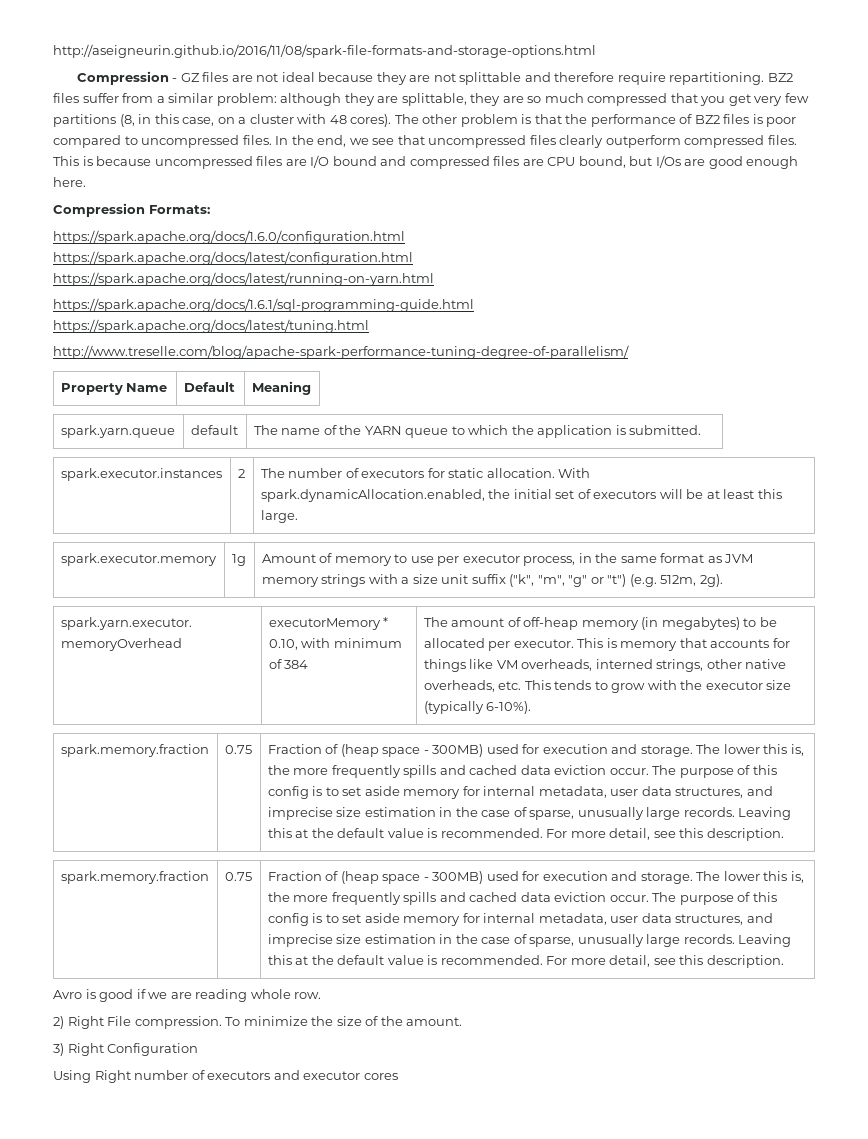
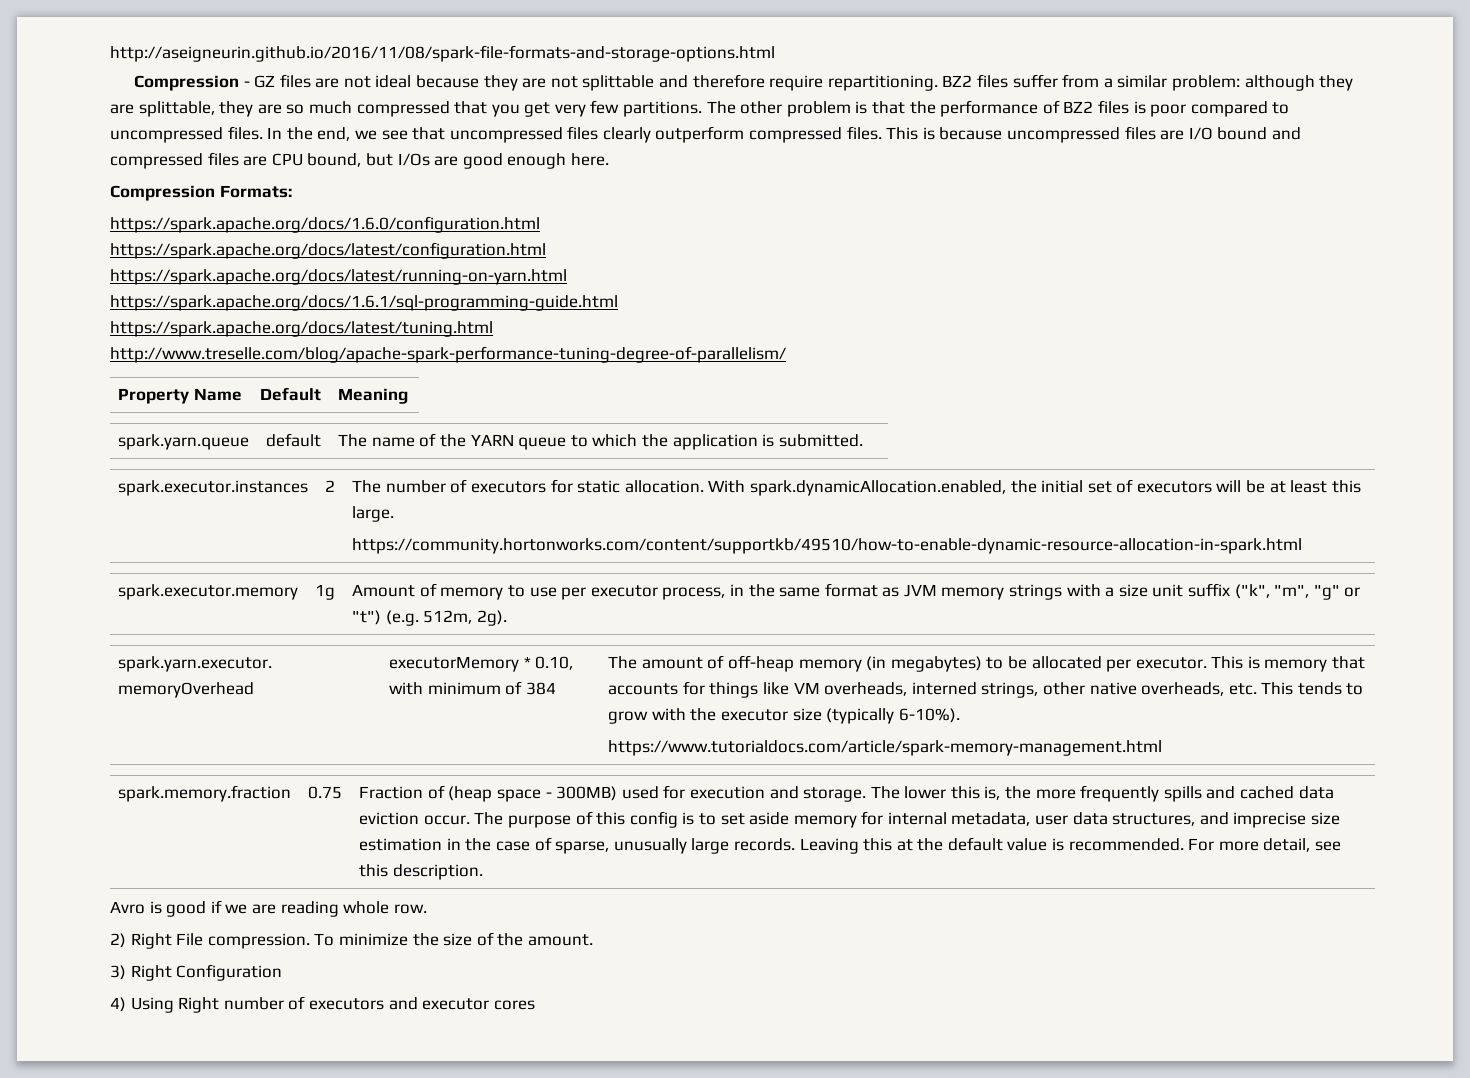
[53,114,392,127] partitions (8, in this case, on a cluster with 48 cores). -> [623,101,703,117] partitions.
(298, 516) none -> [352,538,1303,554] // https://community.hortonworks.com/content/supportkb/49510/how-to-enable-dynamic-resource-allocation-in-spark.html
[60,744,209,757] [224,745,252,754] [267,744,804,757] [267,765,777,778] [267,786,773,799] [267,807,792,820] [267,828,784,841] // spark.memory.fraction | 0.75 | Fraction of (heap space - 300MB) used for execution and storage. The lower this is, the more frequently spills and cached data eviction occur. The purpose of this config is to set aside memory for internal metadata, user data structures, and imprecise size estimation in the case of sparse, unusually large records. Leaving this at the default value is recommended. For more detail, see this description. -> [608,740,1163,756] // https://www.tutorialdocs.com/article/spark-memory-management.html
(199, 1049) none -> [110,997,126,1012] 4)

